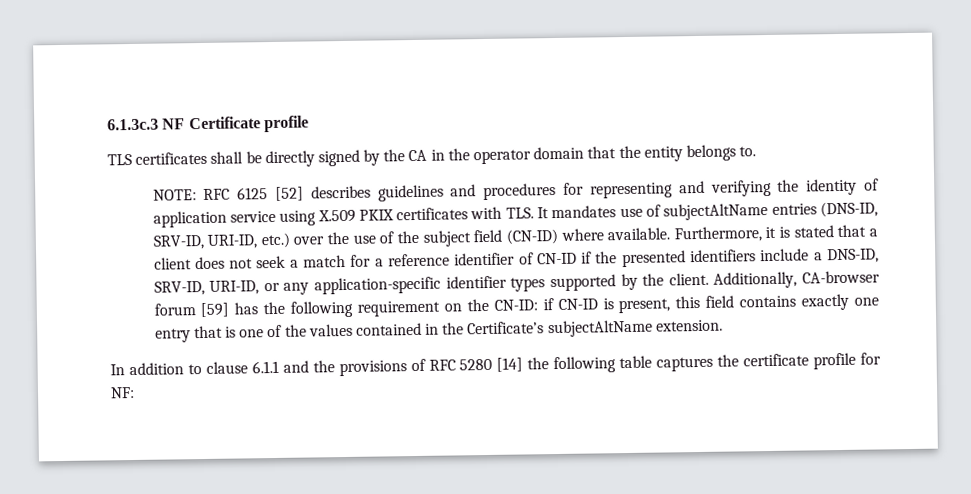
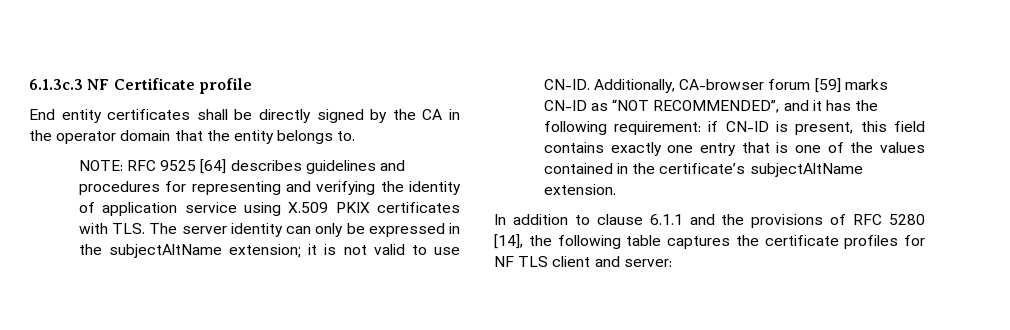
[107,153,132,166] TLS -> [29,109,102,123] End entity
[237,186,305,201] 6125 [52] -> [160,159,227,174] 9525 [64]
[537,201,878,221] [152,224,879,250] [153,248,879,270] [153,270,881,296] [153,298,538,318] It mandates use of subjectAltName entries (DNS-ID, SRV-ID, URI-ID, etc.) over the use of the subject field (CN-ID) where available. Furthermore, it is stated that a client does not seek a match for a reference identifier of CN-ID if the presented identifiers include a DNS-ID, SRV-ID, URI-ID, or any application-specific identifier types supported by the client. Additionally, CA-browser forum [59] has the following requirement on the CN-ID: -> [149,223,461,237] [78,244,460,258] [543,78,888,93] [543,99,879,113] [543,121,702,135] The server identity can only be expressed in the subjectAltName extension; it is not valid to use CN-ID. Additionally, CA-browser forum [59] marks CN-ID as “NOT RECOMMENDED”, and it has the following requirement:
[467,321,545,335] Certificate’s -> [659,163,746,174] certificate’s
[496,357,524,372] [14] -> [494,234,523,249] [14],
[813,352,881,370] [110,386,135,399] profile for NF: -> [844,235,925,249] [494,256,672,267] profiles for NF TLS client and server:

